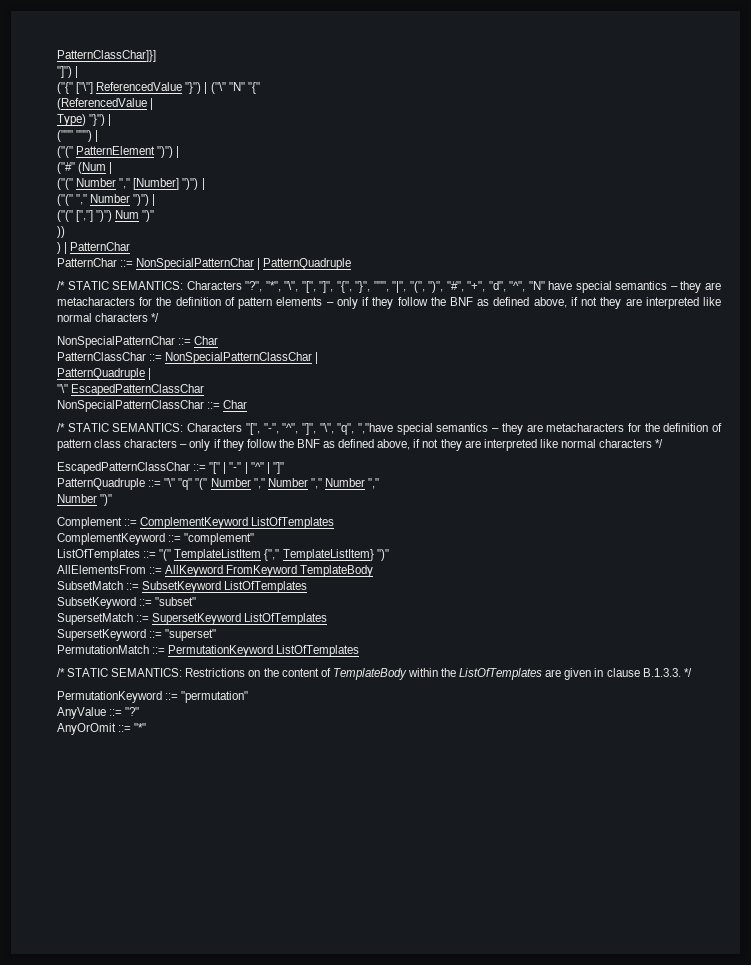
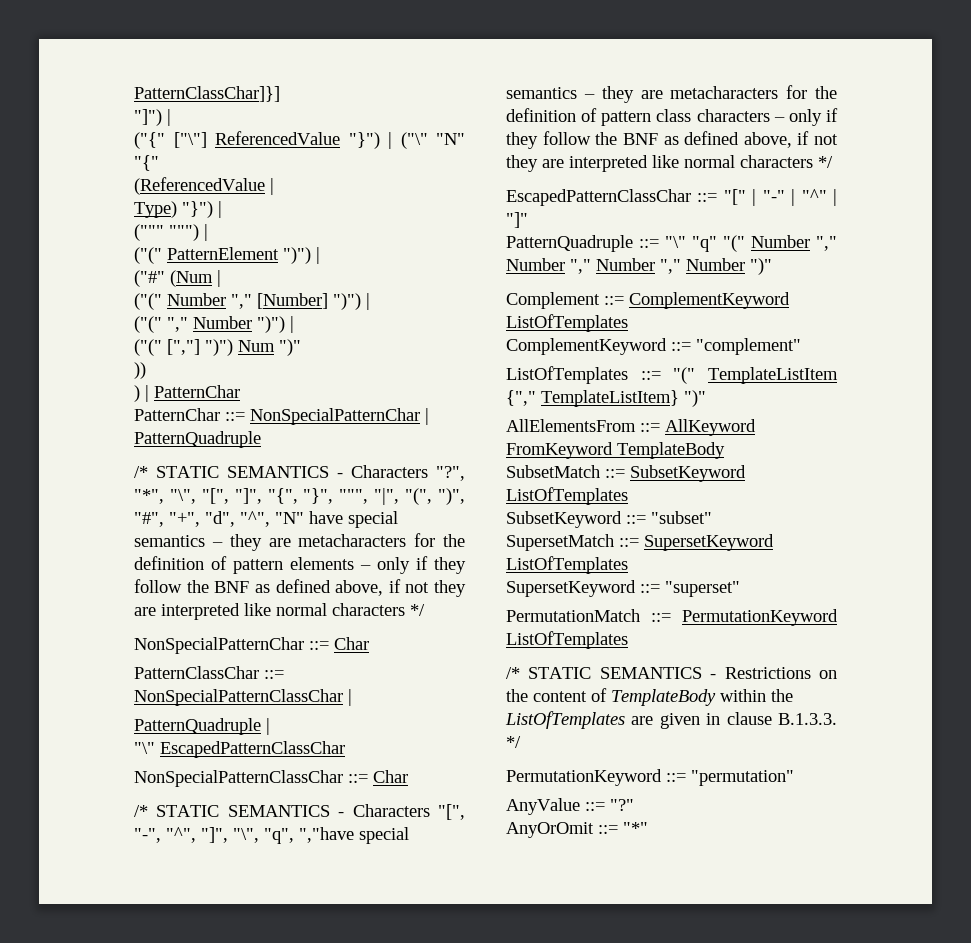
[112,281,184,290] SEMANTICS: -> [227,466,343,478] SEMANTICS -
[112,423,184,432] SEMANTICS: -> [227,805,345,817] SEMANTICS -
(380, 483) // -> (681, 266) none
[111,668,183,677] SEMANTICS: -> [599,667,717,679] SEMANTICS -

